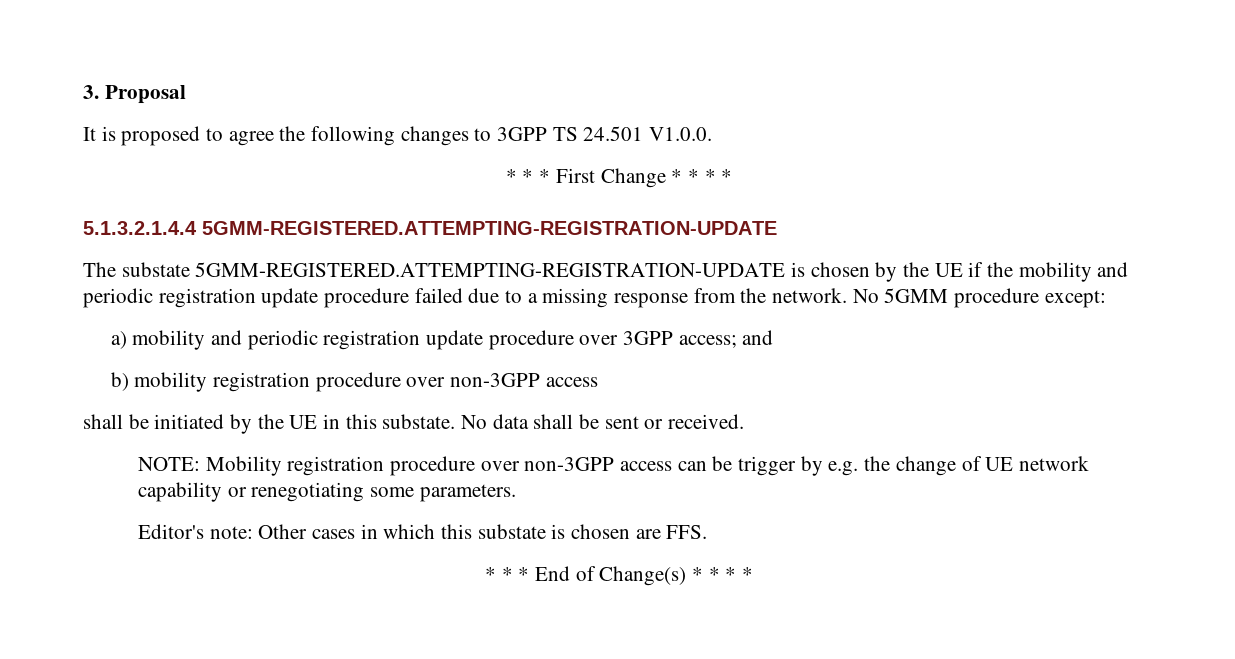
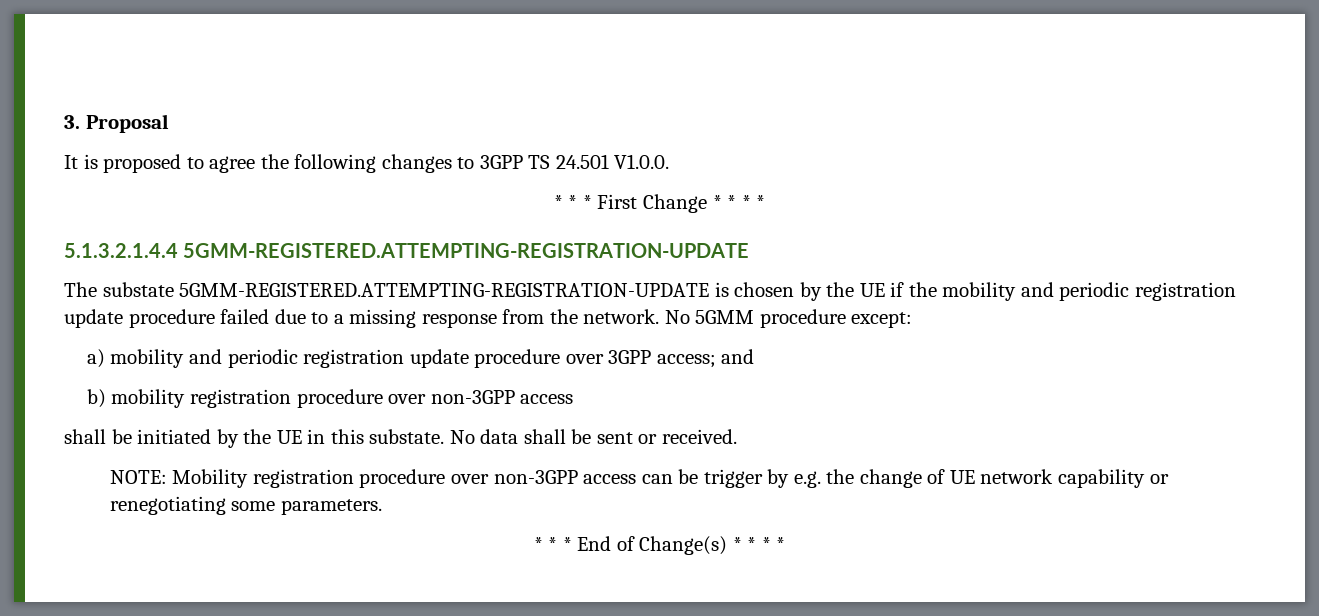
[138,524,708,539] // Editor's note: Other cases in which this substate is chosen are FFS. -> (382, 507) none

